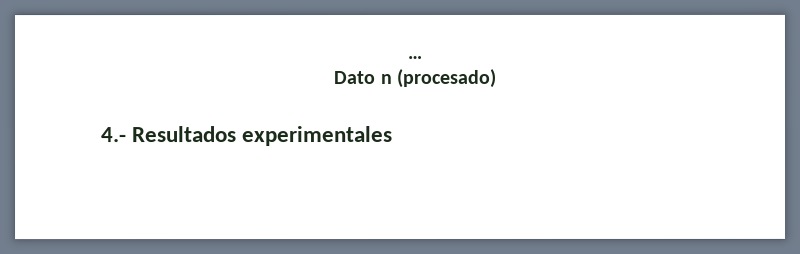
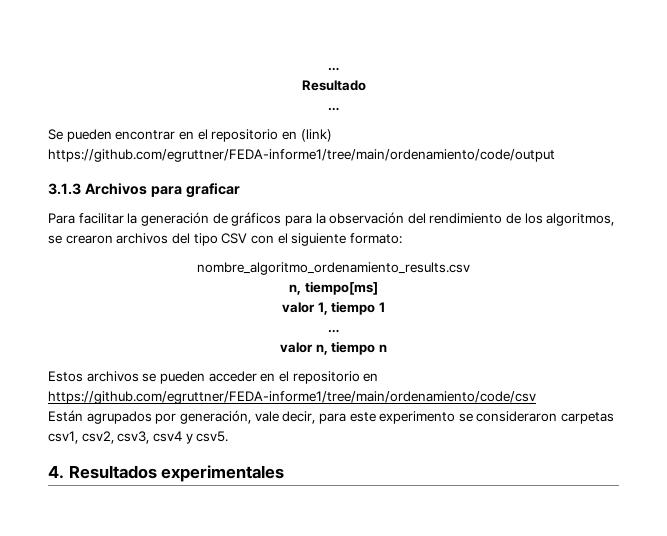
[407,55,422,59] [333,68,496,89] [101,127,127,143] … // Dato n (procesado) // 4.- -> [328,67,339,71] [301,80,366,91] [328,107,339,111] [48,129,332,142] [48,149,555,162] [48,183,240,198] [48,212,615,226] [48,233,402,246] [197,262,470,275] [289,281,378,295] [282,301,385,315] [328,329,339,333] [280,341,387,355] [48,371,379,384] [48,391,536,404] [48,410,615,424] [48,431,229,444] [48,465,64,479] … // Resultado // … // Se pueden encontrar en el repositorio en (link) https://github.com/egruttner/FEDA-informe1/tree/main/ordenamiento/code/output // 3.1.3 Archivos para graficar // Para facilitar la generación de gráficos para la observación del rendimiento de los algoritmos, se crearon archivos del tipo CSV con el siguiente formato: // nombre_algoritmo_ordenamiento_results.csv // n, tiempo[ms] // valor 1, tiempo 1 // … // valor n, tiempo n // Estos archivos se pueden acceder en el repositorio en https://github.com/egruttner/FEDA-informe1/tree/main/ordenamiento/code/csv // Están agrupados por generación, vale decir, para este experimento se consideraron carpetas csv1, csv2, csv3, csv4 y csv5. // 4.

